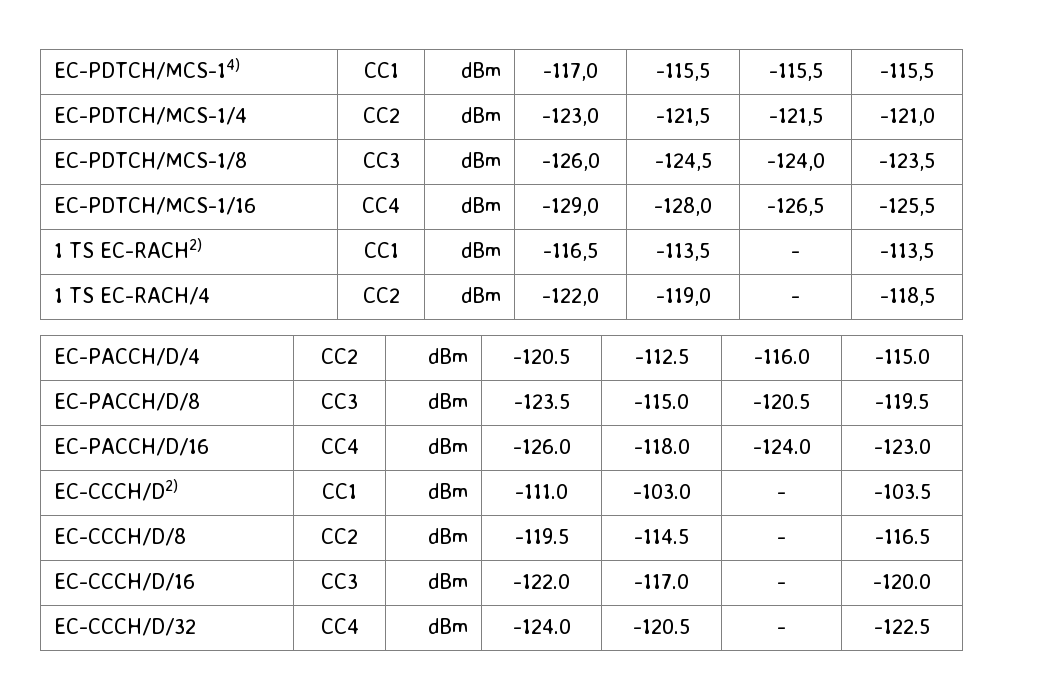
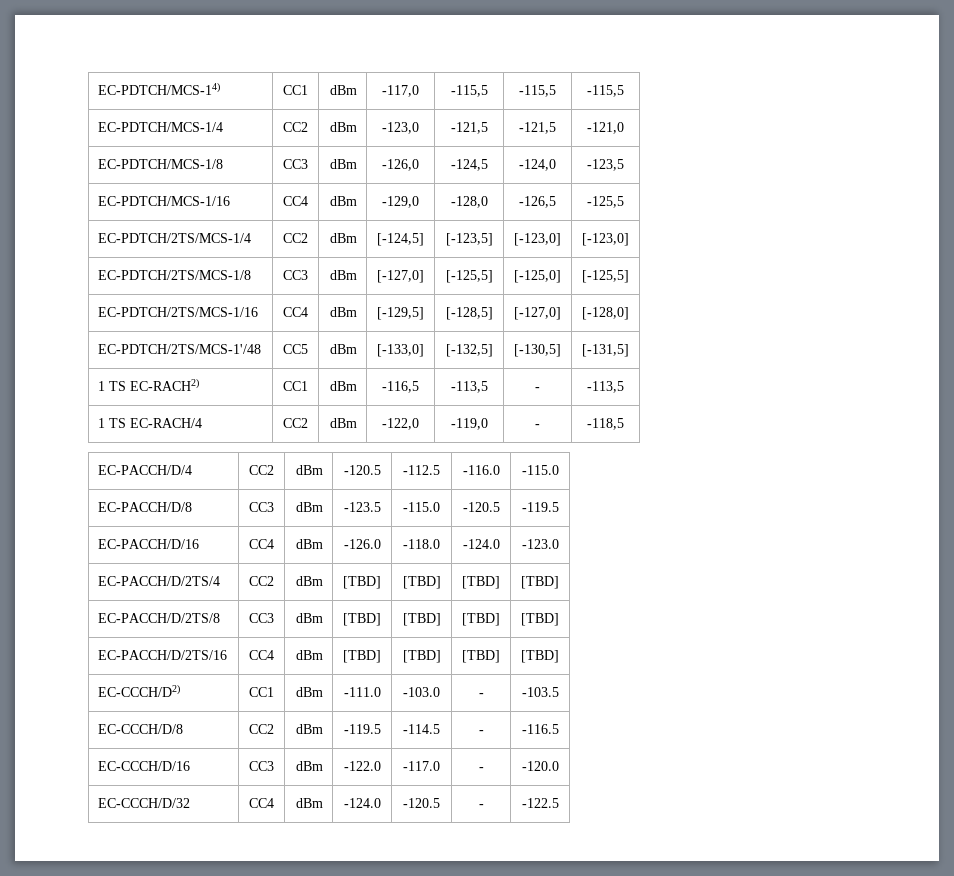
(935, 207) none -> [98,233,252,243] [283,233,308,243] [329,233,357,243] [377,233,424,246] [445,233,493,246] [514,233,561,246] [582,233,629,246] [98,270,252,280] [283,270,308,280] [329,270,357,280] [377,270,424,283] [445,270,493,283] [514,270,561,283] [582,270,629,283] [98,307,259,317] [283,307,308,317] [329,307,357,317] [377,307,424,320] [445,307,493,320] [514,307,561,320] [582,307,629,320] [98,344,262,354] [283,344,308,354] [329,344,357,354] [377,344,424,357] [445,344,493,357] [514,344,561,357] [582,344,629,357] // EC-PDTCH/2TS/MCS-1/4 | CC2 | dBm | [-124,5] | [-123,5] | [-123,0] | [-123,0] // EC-PDTCH/2TS/MCS-1/8 | CC3 | dBm | [-127,0] | [-125,5] | [-125,0] | [-125,5] // EC-PDTCH/2TS/MCS-1/16 | CC4 | dBm | [-129,5] | [-128,5] | [-127,0] | [-128,0] // EC-PDTCH/2TS/MCS-1'/48 | CC5 | dBm | [-133,0] | [-132,5] | [-130,5] | [-131,5]
(931, 446) none -> [98,576,221,586] [249,576,274,586] [295,576,323,586] [343,576,381,589] [402,576,441,589] [462,576,500,589] [521,576,559,589] [98,613,221,623] [249,613,274,623] [295,613,323,623] [343,613,381,626] [402,613,441,626] [462,613,500,626] [521,613,559,626] [98,650,228,660] [249,650,274,660] [295,650,323,660] [343,650,381,663] [402,650,441,663] [462,650,500,663] [521,650,559,663] // EC-PACCH/D/2TS/4 | CC2 | dBm | [TBD] | [TBD] | [TBD] | [TBD] // EC-PACCH/D/2TS/8 | CC3 | dBm | [TBD] | [TBD] | [TBD] | [TBD] // EC-PACCH/D/2TS/16 | CC4 | dBm | [TBD] | [TBD] | [TBD] | [TBD]

